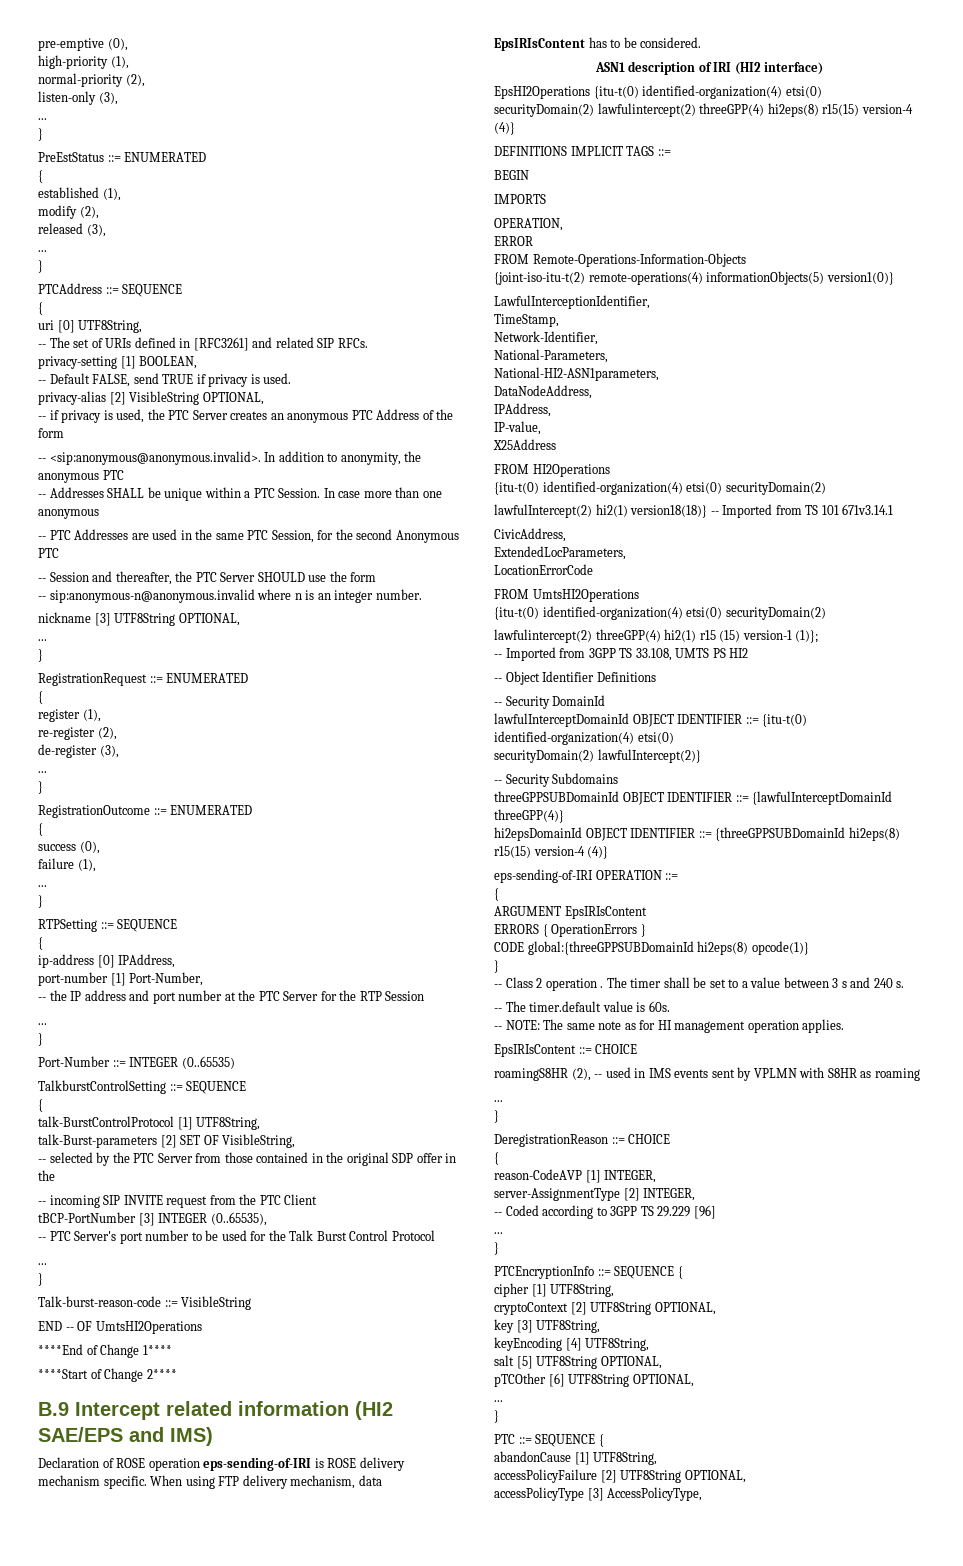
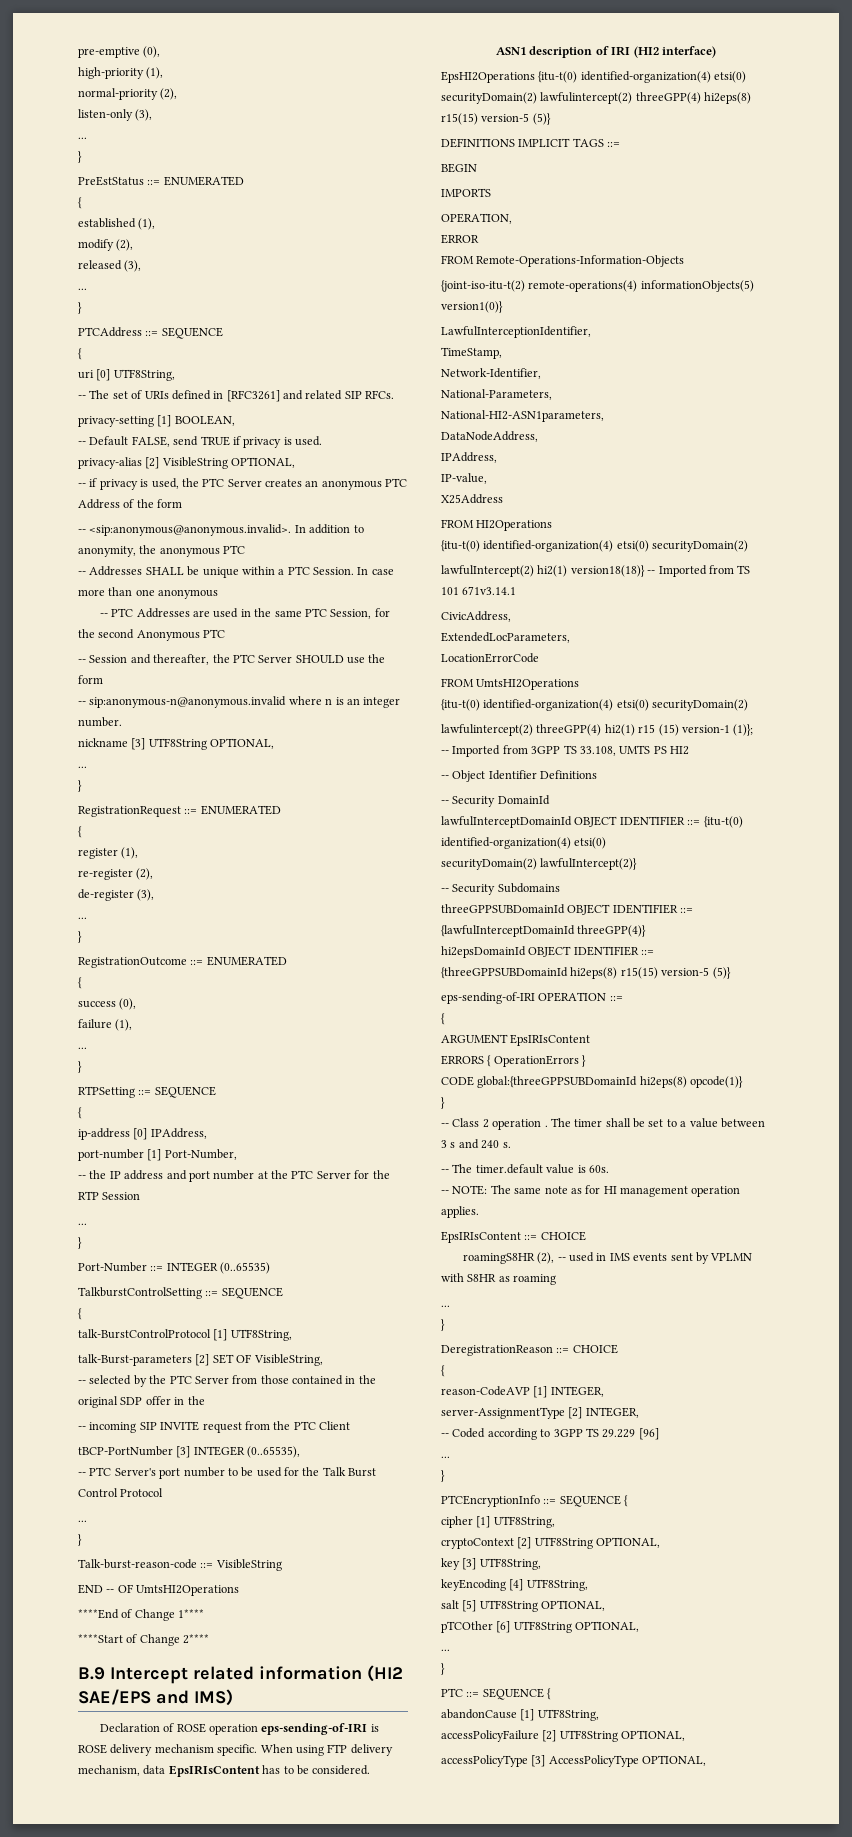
[861,104,913,114] [494,122,515,135] version-4 (4)} -> [481,113,551,125] version-5 (5)}
[533,846,609,859] version-4 (4)} -> [661,967,731,979] version-5 (5)}
[607,1487,703,1501] AccessPolicyType, -> [548,1755,707,1767] AccessPolicyType OPTIONAL,

